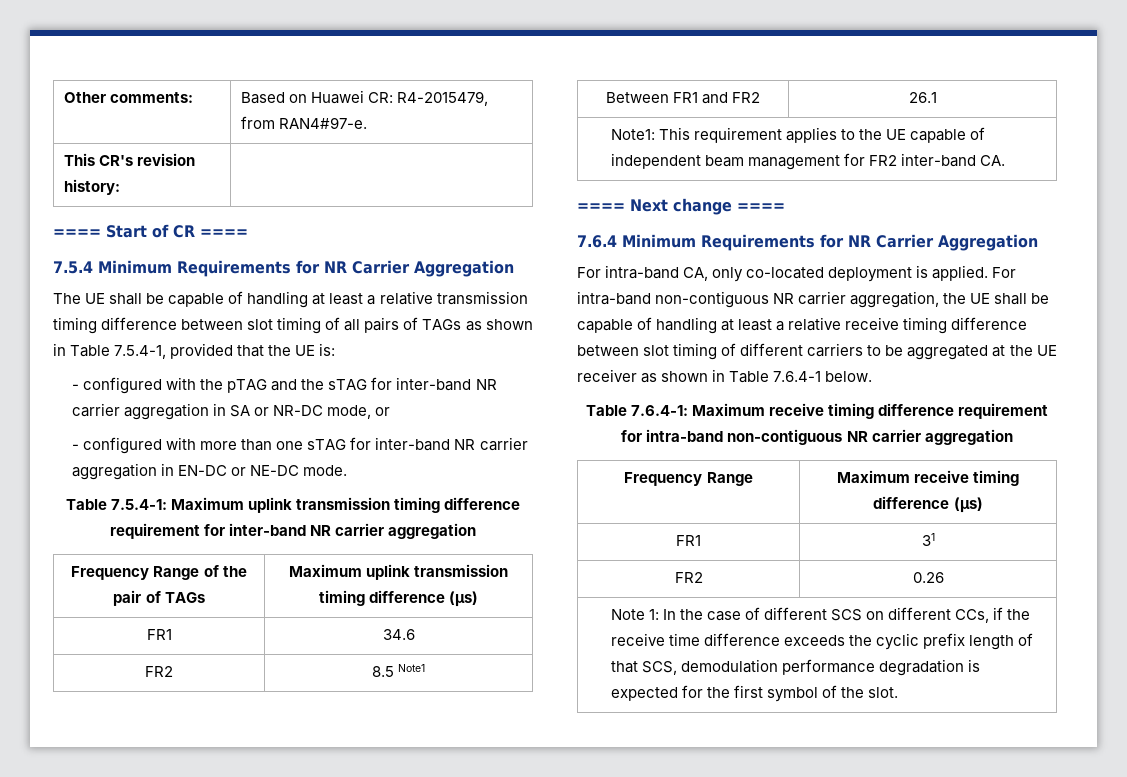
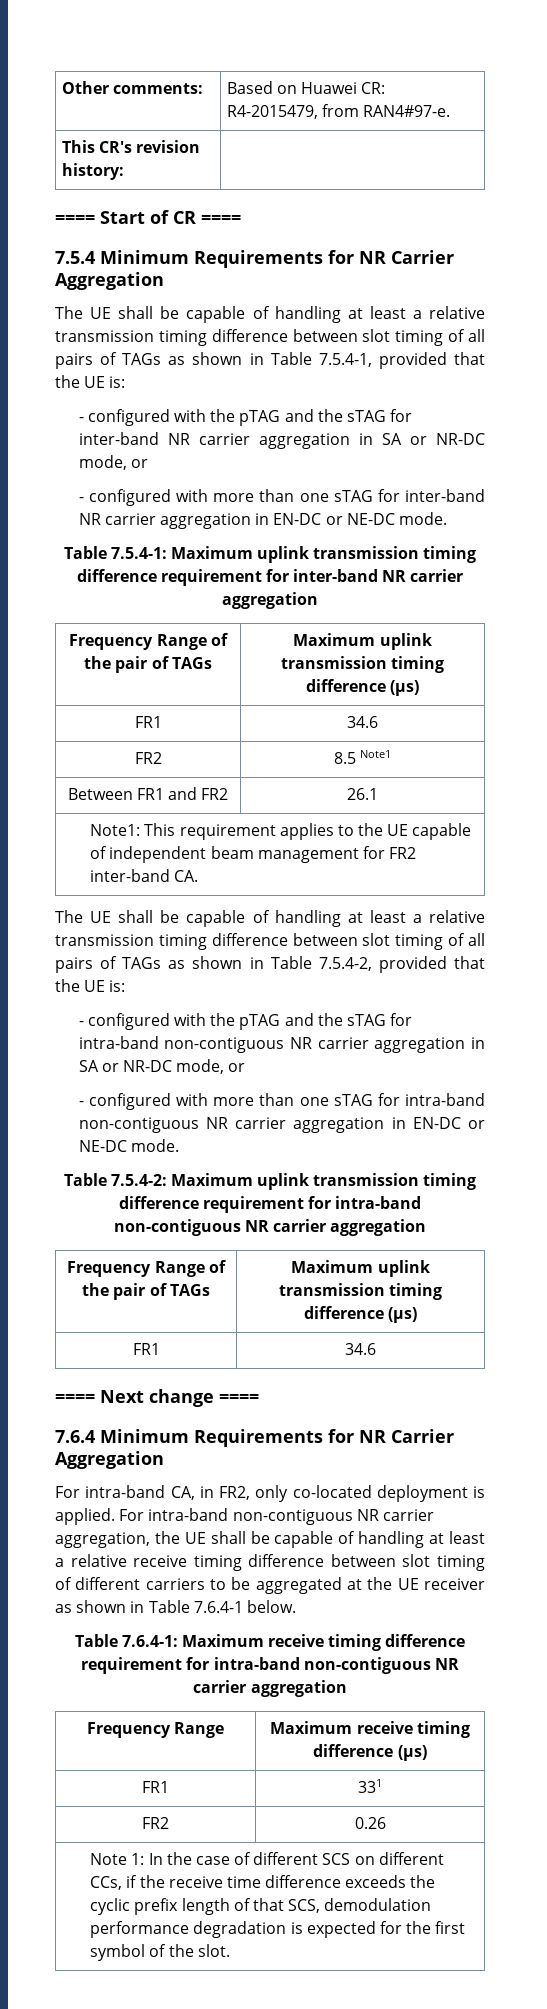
(1006, 160) none -> [55,910,486,927] [55,933,485,950] [55,956,485,973] [55,979,126,992] [78,1013,413,1030] [78,1036,485,1053] [78,1059,246,1074] [78,1093,485,1110] [78,1117,485,1133] [78,1139,179,1152] [63,1173,477,1190] [118,1196,422,1213] [113,1219,427,1236] [67,1260,226,1277] [82,1283,210,1300] [291,1260,430,1277] [278,1283,443,1300] [303,1306,418,1323] [132,1343,160,1355] [345,1343,376,1355] // The UE shall be capable of handling at least a relative transmission timing difference between slot timing of all pairs of TAGs as shown in Table 7.5.4-2, provided that the UE is: // - configured with the pTAG and the sTAG for intra-band non-contiguous NR carrier aggregation in SA or NR-DC mode, or // - configured with more than one sTAG for intra-band non-contiguous NR carrier aggregation in EN-DC or NE-DC mode. // Table 7.5.4-2: Maximum uplink transmission timing difference requirement for intra-band non-contiguous NR carrier aggregation // Frequency Range of the pair of TAGs | Maximum uplink transmission timing difference (µs) // FR1 | 34.6
(709, 274) none -> [199,1486,250,1500] in FR2,
[921,533,935,546] 31 -> [358,1779,382,1793] 331

